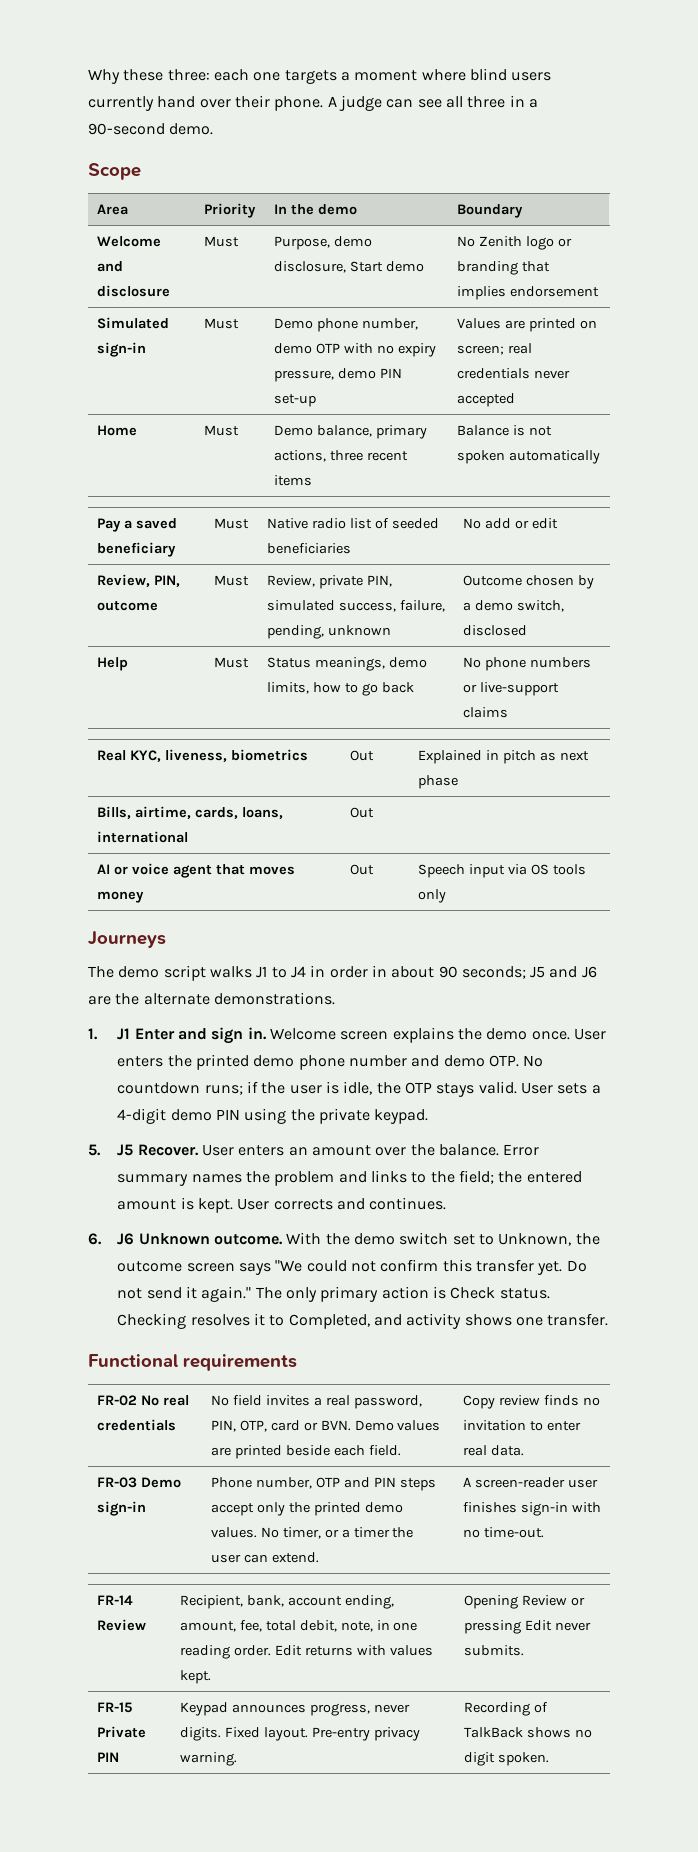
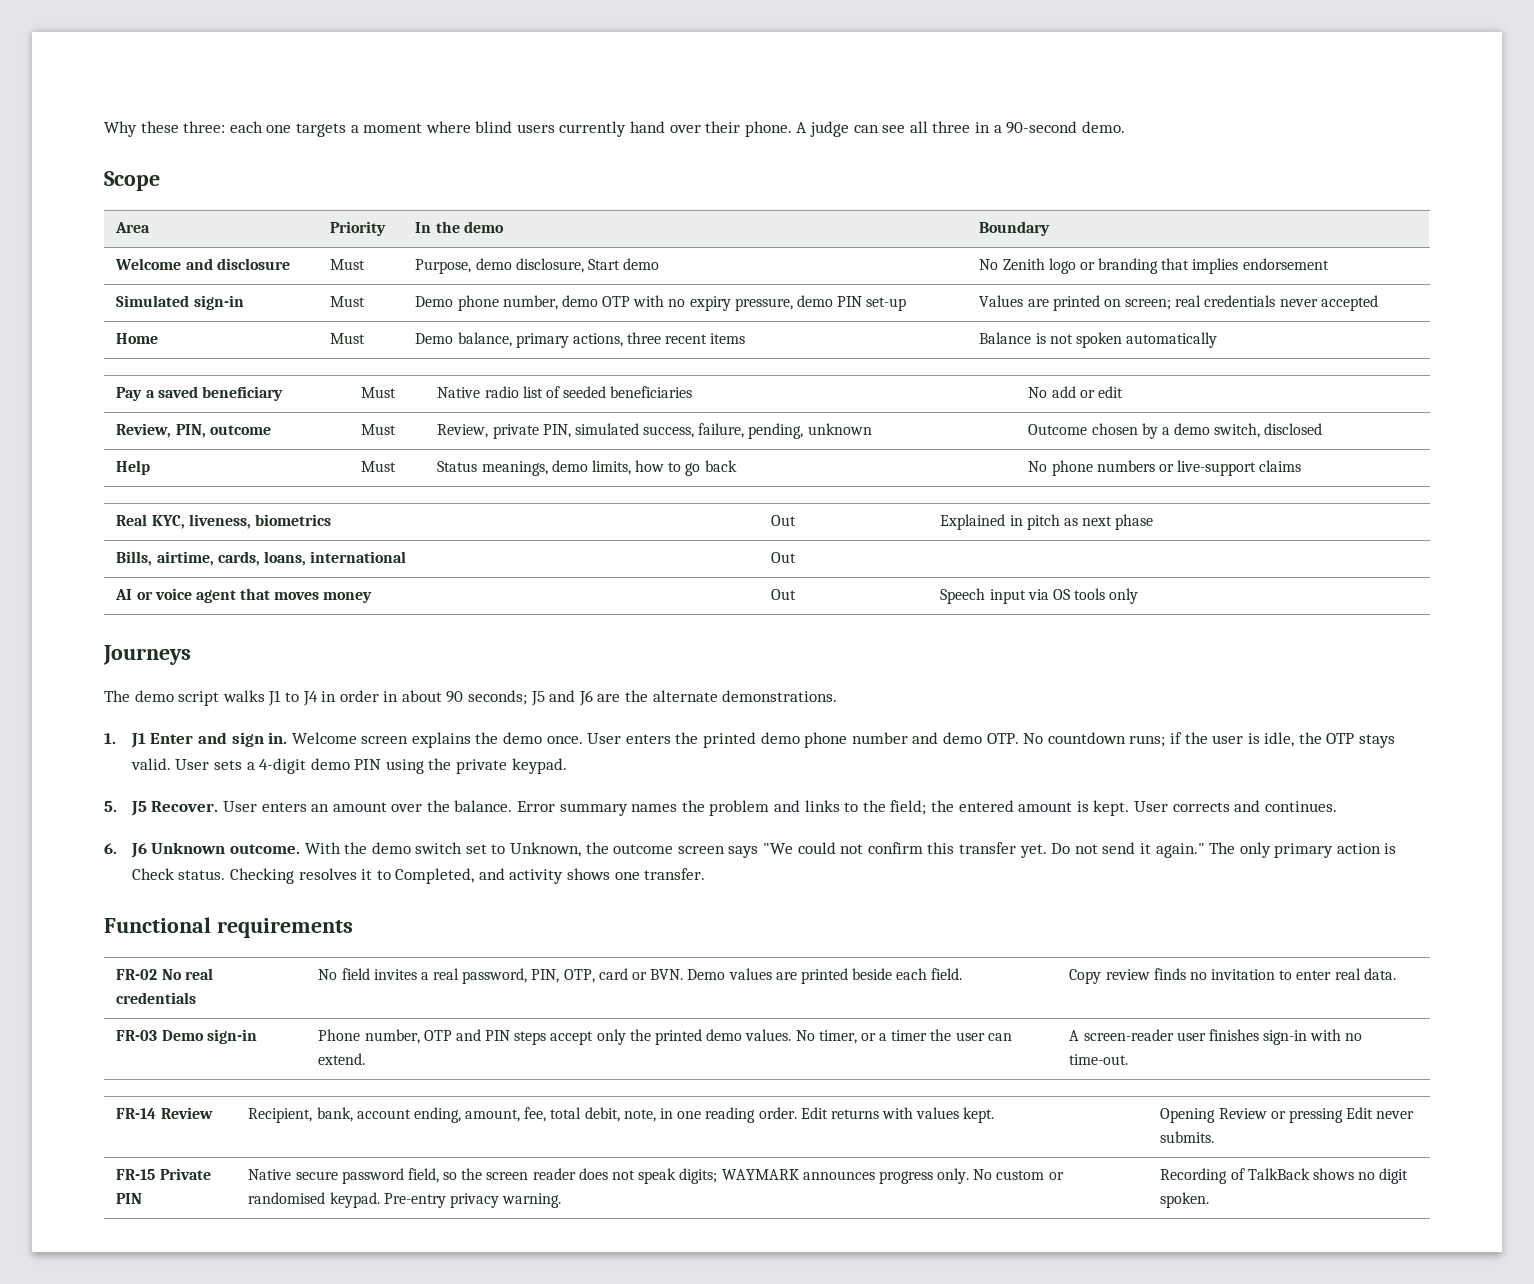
[179,1702,410,1716] [179,1727,308,1741] Keypad announces progress, never digits. Fixed layout. -> [248,1168,1064,1184] [248,1192,380,1208] Native secure password field, so the screen reader does not speak digits; WAYMARK announces progress only. No custom or randomised keypad.

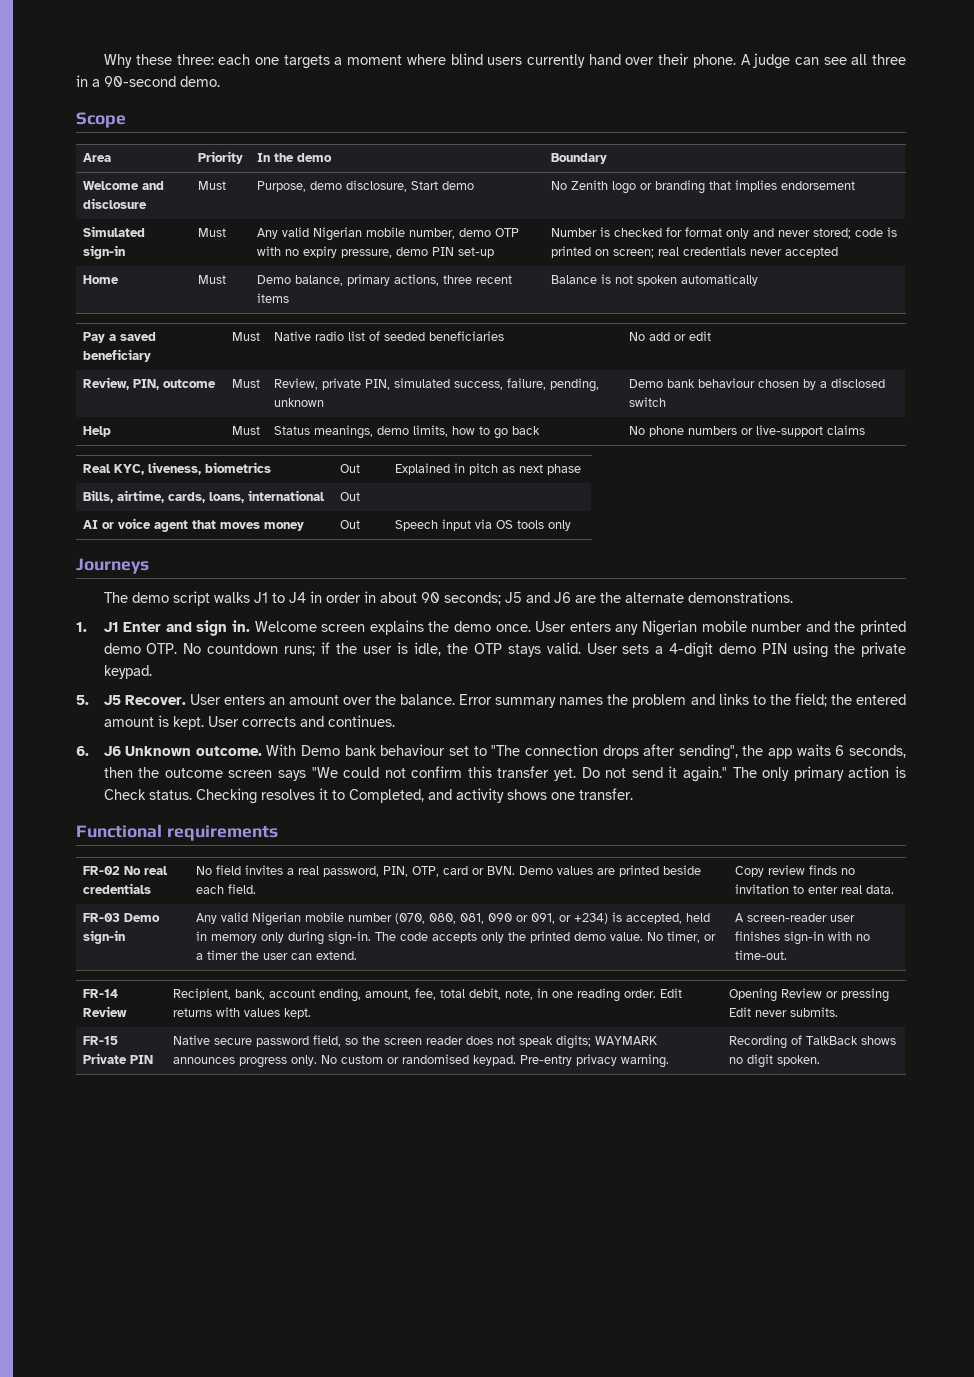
[415,295,499,311] Demo phone -> [256,227,405,241] Any valid Nigerian mobile
[979,295,1049,307] Values are -> [550,227,897,239] Number is checked for format only and never stored; code is
[1028,424,1088,435] Outcome -> [628,378,755,388] Demo bank behaviour
[1174,423,1261,438] demo switch, -> (827, 384) none
(1323, 429) none -> [628,397,666,407] switch
[675,732,939,748] the printed demo phone number and -> [615,620,907,636] any Nigerian mobile number and the printed
[344,842,582,857] the demo switch set to Unknown, -> [301,744,906,760] [103,767,133,778] Demo bank behaviour set to "The connection drops after sending", the app waits 6 seconds, then
[318,1029,594,1045] Phone number, OTP and PIN steps accept -> [195,912,710,926] [195,931,477,945] Any valid Nigerian mobile number (070, 080, 081, 090 or 091, or +234) is accepted, held in memory only during sign-in. The code accepts
[745,1029,792,1041] values. -> [609,932,643,941] value.

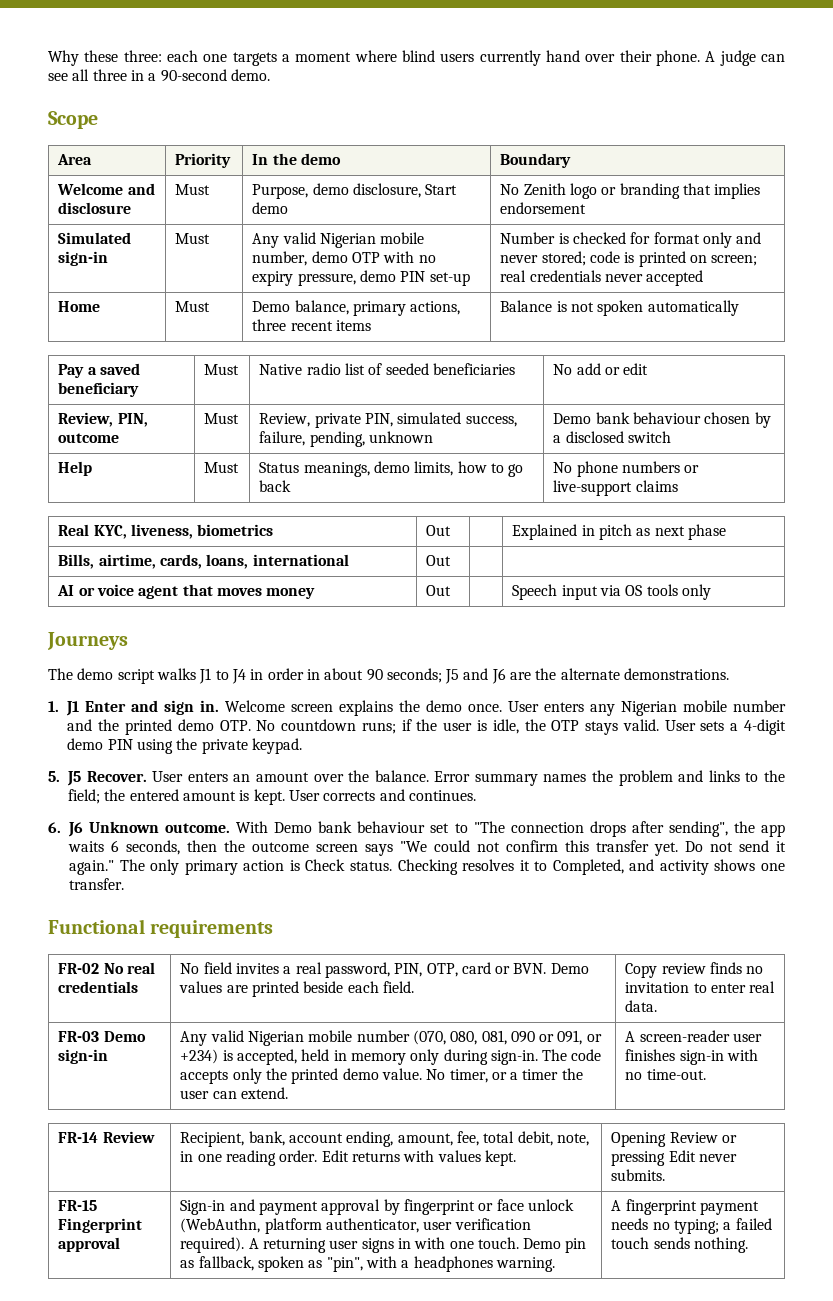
[82,1053,153,1064] [172,1035,658,1049] [172,1054,669,1068] [728,1035,896,1049] [728,1054,820,1068] Private PIN | Native secure password field, so the screen reader does not speak digits; WAYMARK announces progress only. No custom or randomised keypad. Pre-entry privacy warning. | Recording of TalkBack shows no digit spoken. -> [58,1218,143,1233] [58,1237,121,1252] [180,1199,574,1215] [180,1218,531,1234] [180,1237,587,1253] [180,1256,555,1272] [611,1199,759,1215] [611,1218,772,1234] [611,1237,748,1253] Fingerprint approval | Sign-in and payment approval by fingerprint or face unlock (WebAuthn, platform authenticator, user verification required). A returning user signs in with one touch. Demo pin as fallback, spoken as "pin", with a headphones warning. | A fingerprint payment needs no typing; a failed touch sends nothing.

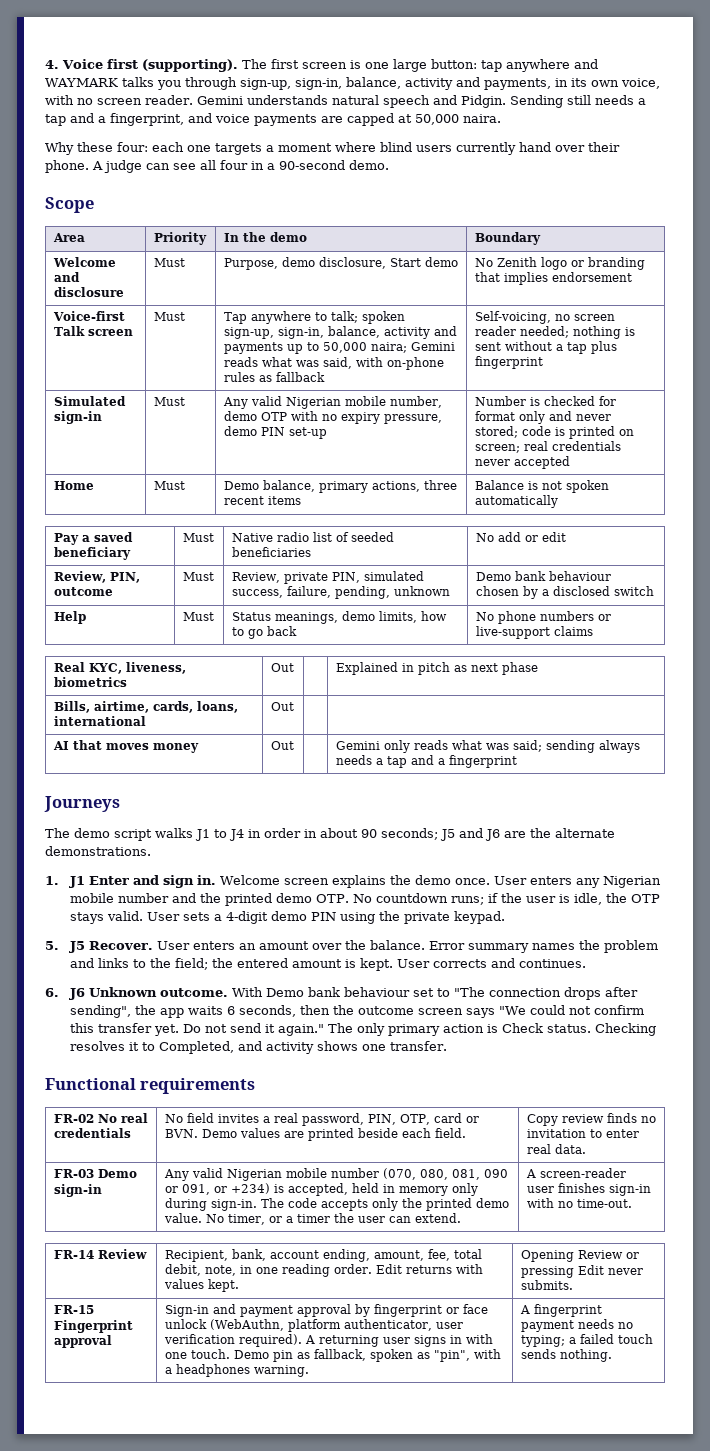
(48, 58) none -> [45,59,598,72] [45,77,660,90] [45,95,646,108] [45,113,501,126] 4. Voice first (supporting). The first screen is one large button: tap anywhere and WAYMARK talks you through sign-up, sign-in, balance, activity and payments, in its own voice, with no screen reader. Gemini understands natural speech and Pidgin. Sending still needs a tap and a fingerprint, and voice payments are capped at 50,000 naira. //
[123,50,162,62] three: -> [117,142,148,152] four:
[92,69,127,81] three -> [220,160,248,170] four
(587, 208) none -> [52,311,125,321] [53,326,133,336] [153,312,185,321] [223,311,405,324] [223,326,457,339] [223,342,455,354] [223,357,444,370] [223,372,325,382] [474,311,615,324] [474,326,635,339] [474,341,617,354] [474,356,543,369] // Voice-first Talk screen | Must | Tap anywhere to talk; spoken sign-up, sign-in, balance, activity and payments up to 50,000 naira; Gemini reads what was said, with on-phone rules as fallback | Self-voicing, no screen reader needed; nothing is sent without a tap plus fingerprint
[78,584,179,599] or voice agent -> (69, 745) none
[512,584,711,600] Speech input via OS tools only -> [335,740,640,753] [335,755,517,768] Gemini only reads what was said; sending always needs a tap and a fingerprint

